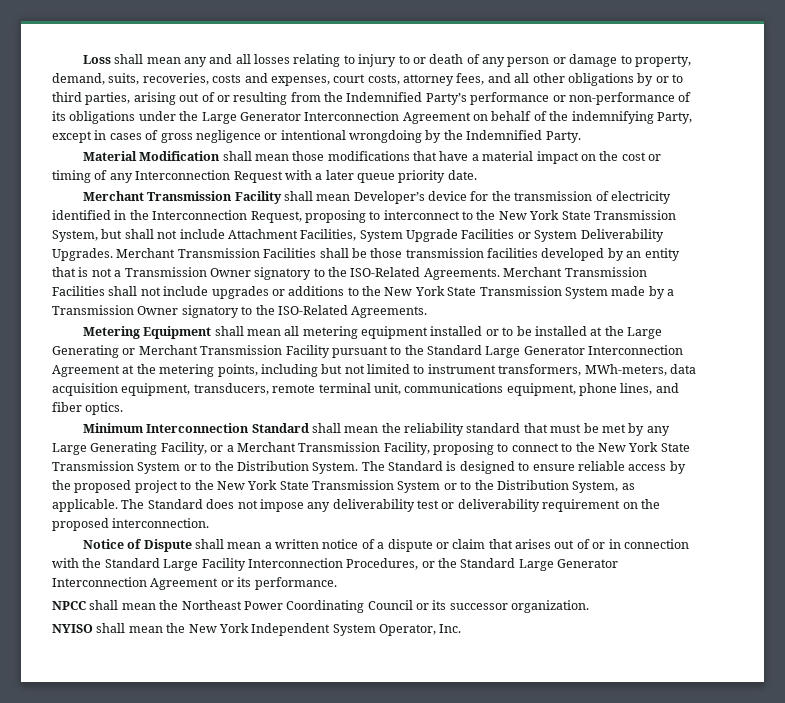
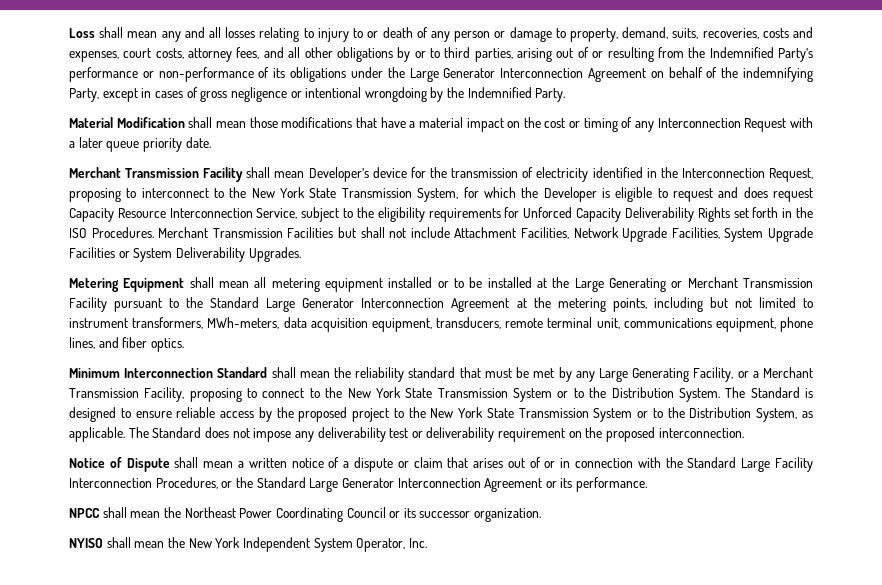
(98, 236) none -> [463,187,813,202] [69,207,814,222] [69,227,334,238] for which the Developer is eligible to request and does request Capacity Resource Interconnection Service, subject to the eligibility requirements for Unforced Capacity Deliverability Rights set forth in the ISO Procedures. Merchant Transmission Facilities
(357, 235) none -> [573,227,720,242] Network Upgrade Facilities,
[116,248,680,261] [52,267,647,280] [52,286,674,299] [52,305,428,318] Merchant Transmission Facilities shall be those transmission facilities developed by an entity that is not a Transmission Owner signatory to the ISO-Related Agreements. Merchant Transmission Facilities shall not include upgrades or additions to the New York State Transmission System made by a Transmission Owner signatory to the ISO-Related Agreements. -> (301, 254) none

